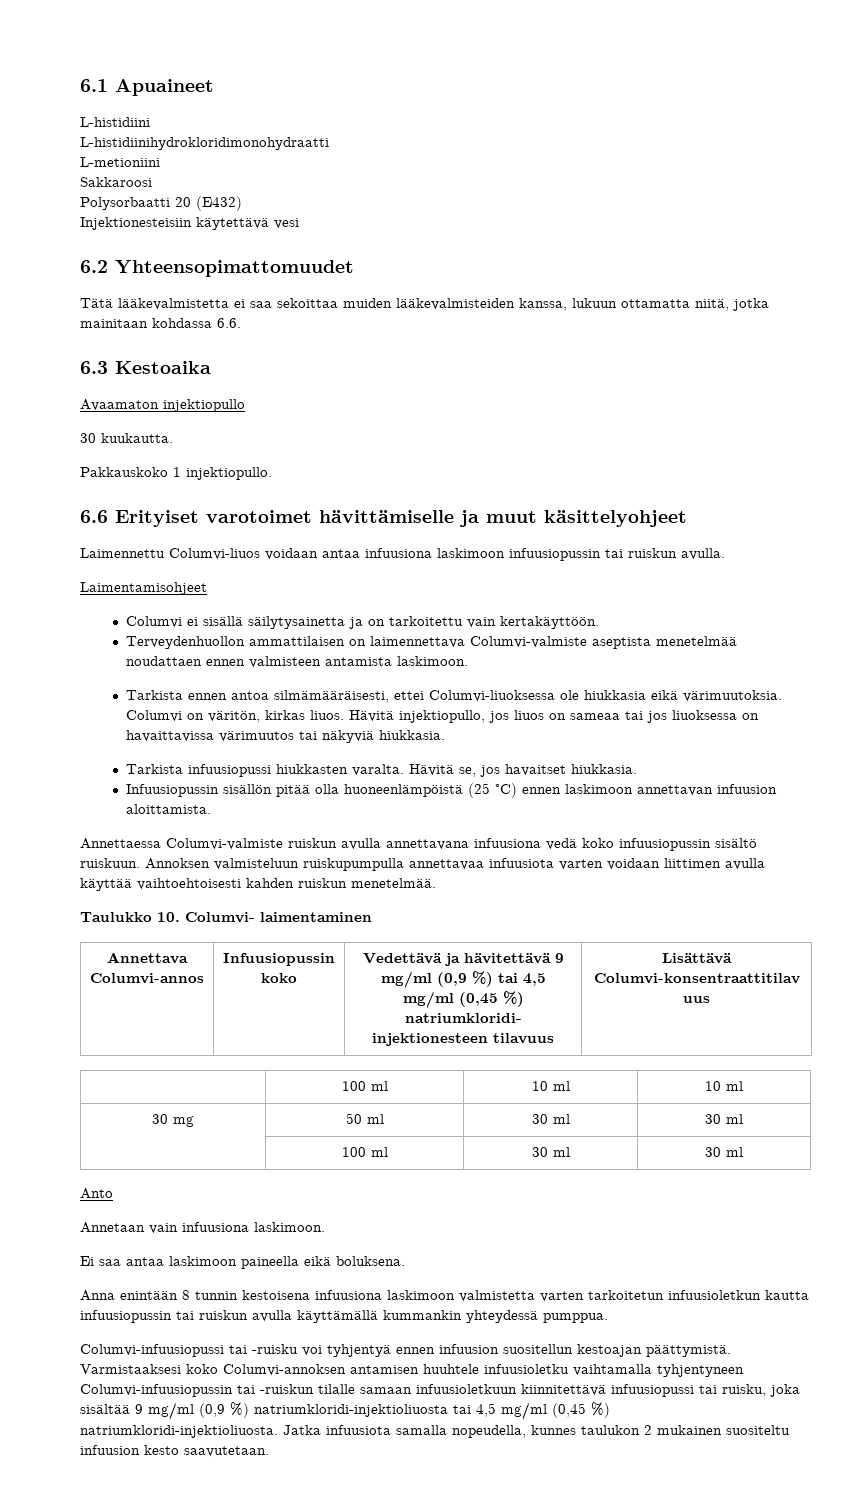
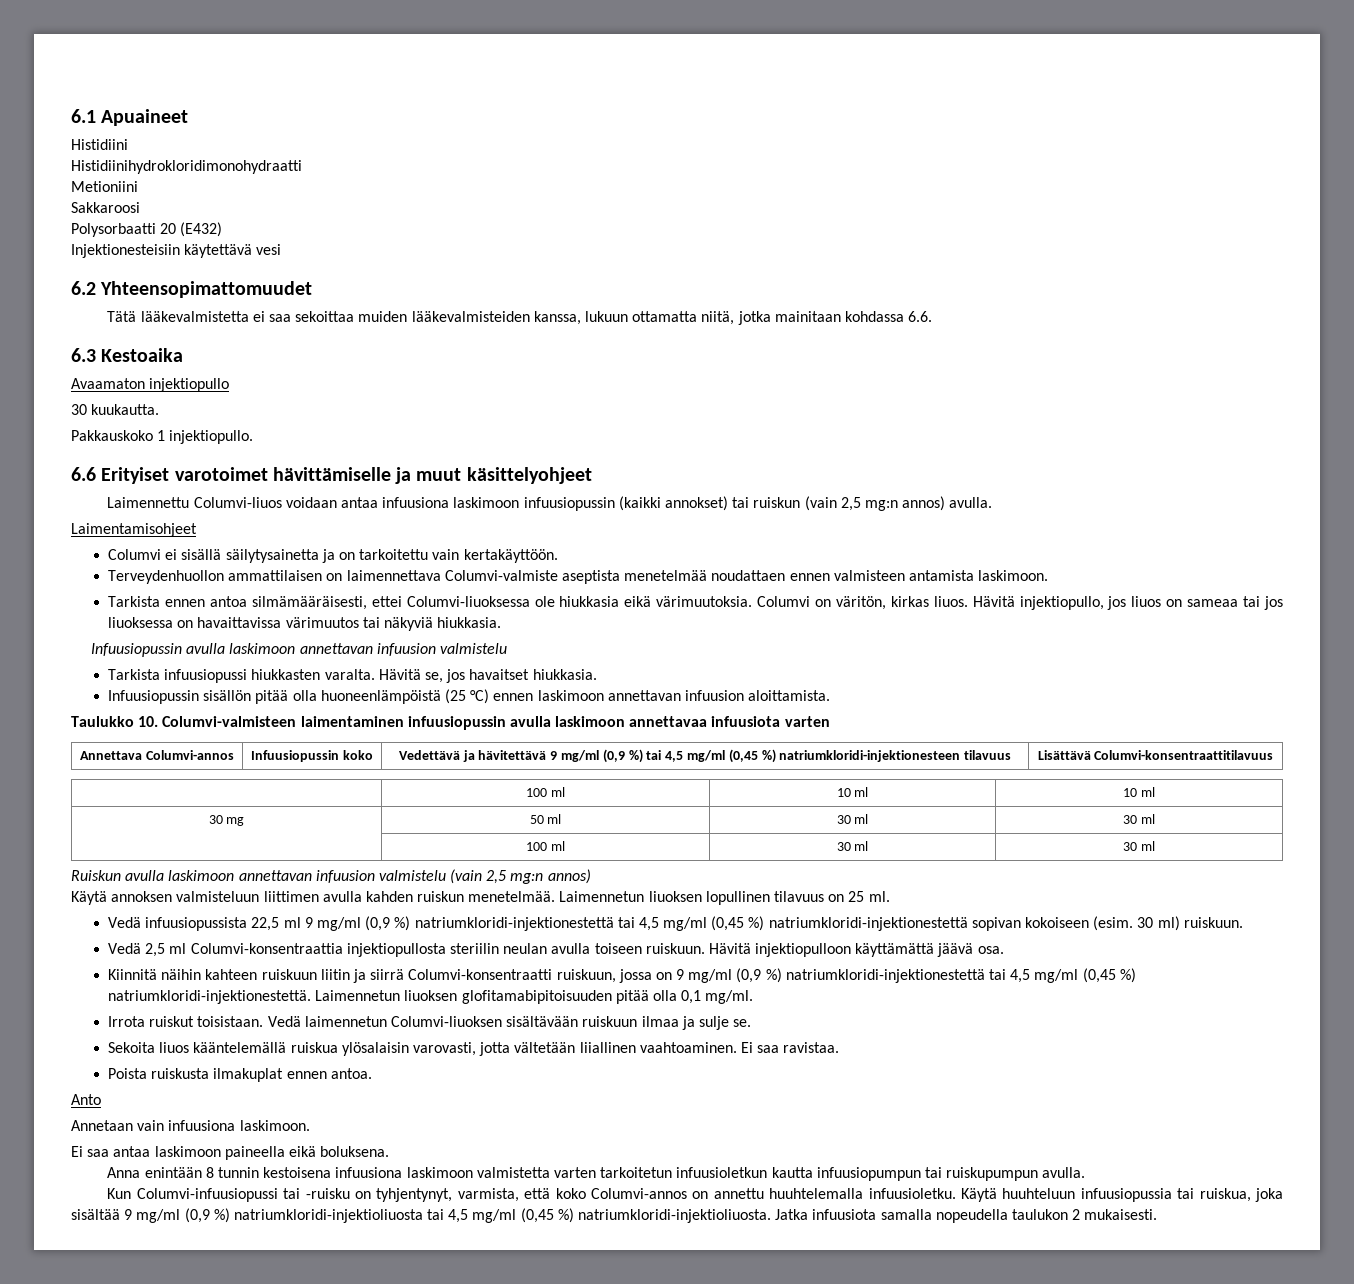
[80,117,150,127] [80,137,329,150] [80,157,160,167] L-histidiini // L-histidiinihydrokloridimonohydraatti // L-metioniini -> [71,139,128,150] [71,160,302,174] [71,181,138,192] Histidiini // Histidiinihydrokloridimonohydraatti // Metioniini
[605,548,677,558] tai ruiskun -> [618,496,946,511] (kaikki annokset) tai ruiskun (vain 2,5 mg:n annos)
(446, 735) none -> [91,643,507,657] // Infuusiopussin avulla laskimoon annettavan infuusion valmistelu
[80,838,757,851] [80,858,765,871] [80,878,436,891] [80,912,372,923] Annettaessa Columvi-valmiste ruiskun avulla annettavana infuusiona vedä koko infuusiopussin sisältö ruiskuun. Annoksen valmisteluun ruiskupumpulla annettavaa infuusiota varten voidaan liittimen avulla käyttää vaihtoehtoisesti kahden ruiskun menetelmää. // Taulukko 10. Columvi- laimentaminen -> [71,716,830,730] Taulukko 10. Columvi-valmisteen laimentaminen infuusiopussin avulla laskimoon annettavaa infuusiota varten
(743, 1152) none -> [71,869,591,884] [71,891,890,905] [108,916,1243,931] [108,943,1004,957] [108,968,1136,983] [108,990,754,1004] [108,1016,752,1030] [108,1042,840,1056] [108,1068,372,1082] // Ruiskun avulla laskimoon annettavan infuusion valmistelu (vain 2,5 mg:n annos) // Käytä annoksen valmisteluun liittimen avulla kahden ruiskun menetelmää. Laimennetun liuoksen lopullinen tilavuus on 25 ml. // Vedä infuusiopussista 22,5 ml 9 mg/ml (0,9 %) natriumkloridi-injektionestettä tai 4,5 mg/ml (0,45 %) natriumkloridi-injektionestettä sopivan kokoiseen (esim. 30 ml) ruiskuun. // Vedä 2,5 ml Columvi-konsentraattia injektiopullosta steriilin neulan avulla toiseen ruiskuun. Hävitä injektiopulloon käyttämättä jäävä osa. // Kiinnitä näihin kahteen ruiskuun liitin ja siirrä Columvi-konsentraatti ruiskuun, jossa on 9 mg/ml (0,9 %) natriumkloridi-injektionestettä tai 4,5 mg/ml (0,45 %) natriumkloridi-injektionestettä. Laimennetun liuoksen glofitamabipitoisuuden pitää olla 0,1 mg/ml. // Irrota ruiskut toisistaan. Vedä laimennetun Columvi-liuoksen sisältävään ruiskuun ilmaa ja sulje se. // Sekoita liuos kääntelemällä ruiskua ylösalaisin varovasti, jotta vältetään liiallinen vaahtoaminen. Ei saa ravistaa. // Poista ruiskusta ilmakuplat ennen antoa.
[80,1310,608,1323] [80,1344,731,1357] [80,1364,744,1377] [80,1384,766,1397] infuusiopussin tai ruiskun avulla käyttämällä kummankin yhteydessä pumppua. // Columvi-infuusiopussi tai -ruisku voi tyhjentyä ennen infuusion suositellun kestoajan päättymistä. Varmistaaksesi koko Columvi-annoksen antamisen huuhtele infuusioletku vaihtamalla tyhjentyneen Columvi-infuusiopussin tai -ruiskun tilalle samaan infuusioletkuun kiinnitettävä infuusiopussi tai ruisku, -> [816,1167,1086,1181] [107,1188,1251,1202] infuusiopumpun tai ruiskupumpun avulla. // Kun Columvi-infuusiopussi tai -ruisku on tyhjentynyt, varmista, että koko Columvi-annos on annettu huuhtelemalla infuusioletku. Käytä huuhteluun infuusiopussia tai ruiskua,
[452,1425,790,1438] [80,1445,269,1457] nopeudella, kunnes taulukon 2 mukainen suositeltu infuusion kesto saavutetaan. -> [935,1209,1158,1223] nopeudella taulukon 2 mukaisesti.

